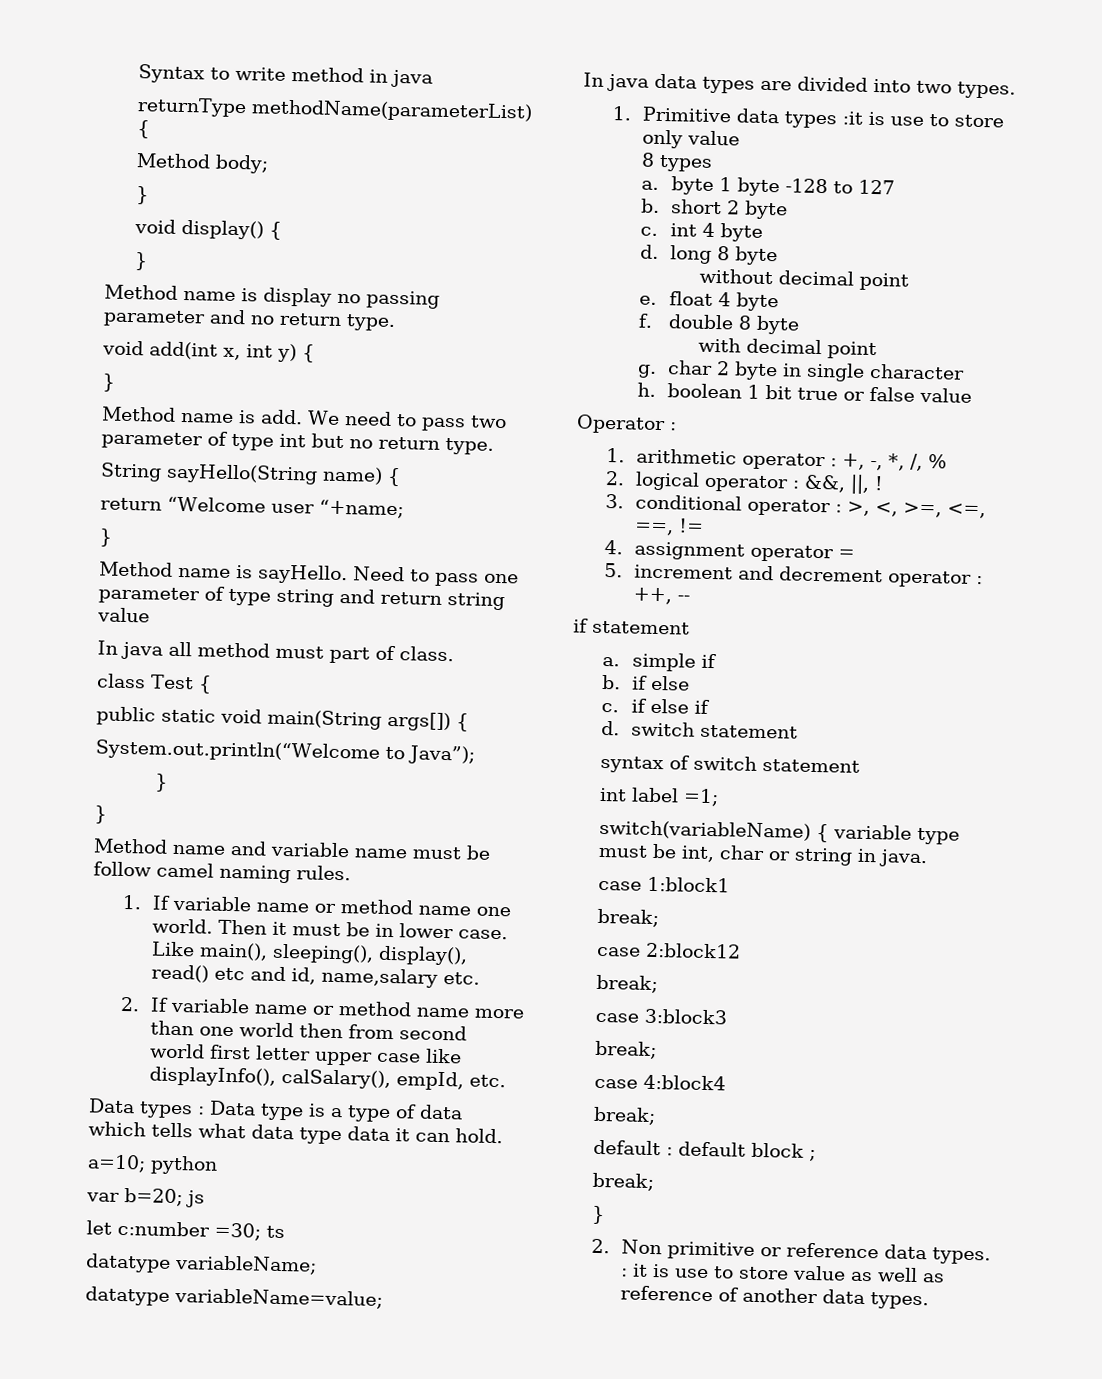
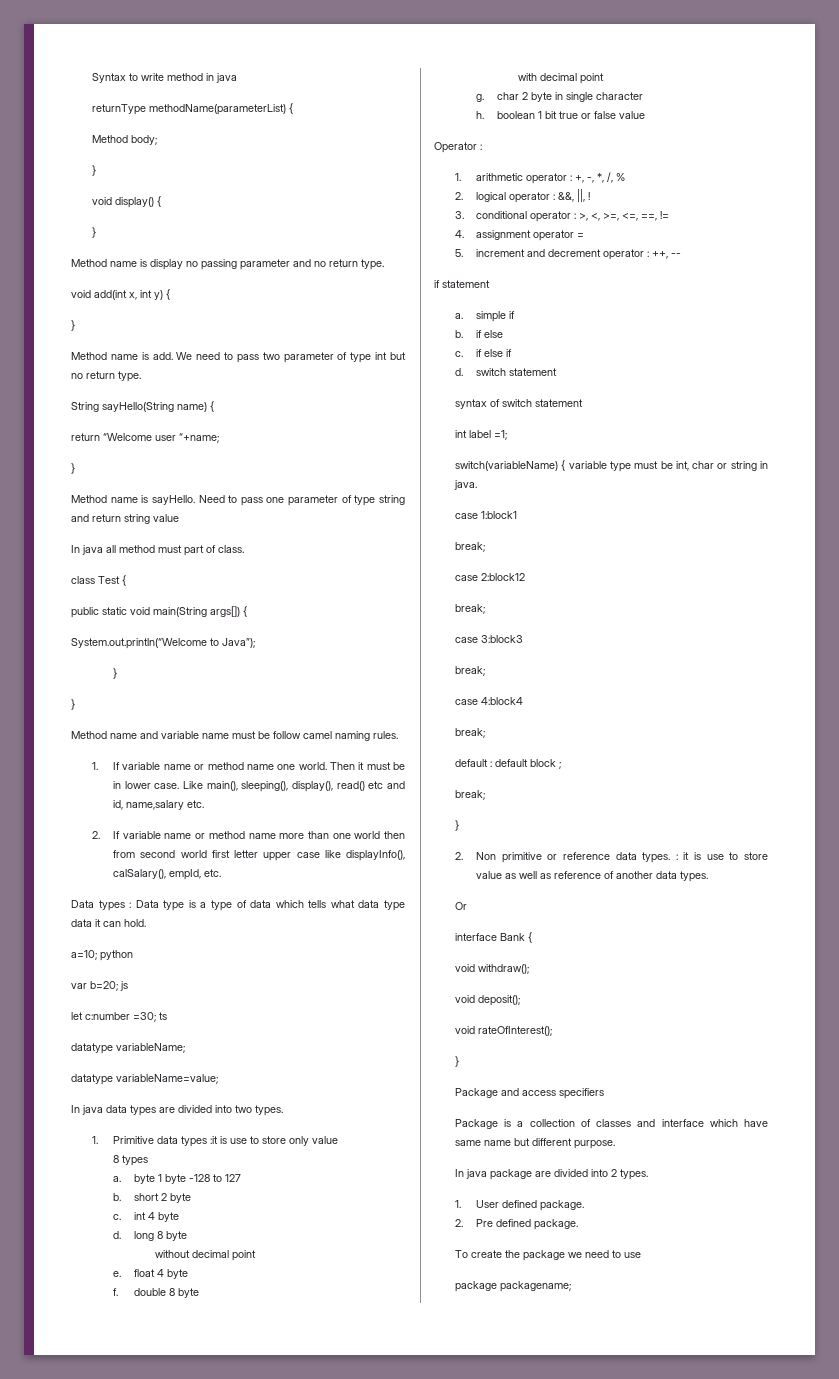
(929, 1301) none -> [455,902,468,910] [455,932,533,943] [455,964,530,974] [455,995,521,1006] [455,1026,553,1036] [455,1056,460,1067] [455,1088,605,1099] [455,1119,768,1129] [455,1138,616,1149] [455,1169,649,1180] [455,1200,585,1211] [455,1219,579,1230] [455,1250,642,1261] [455,1281,572,1292] // Or // interface Bank { // void withdraw(); // void deposit(); // void rateOfInterest(); // } // Package and access specifiers // Package is a collection of classes and interface which have same name but different purpose. // In java package are divided into 2 types. // 1. User defined package. // 2. Pre defined package. // To create the package we need to use // package packagename;

